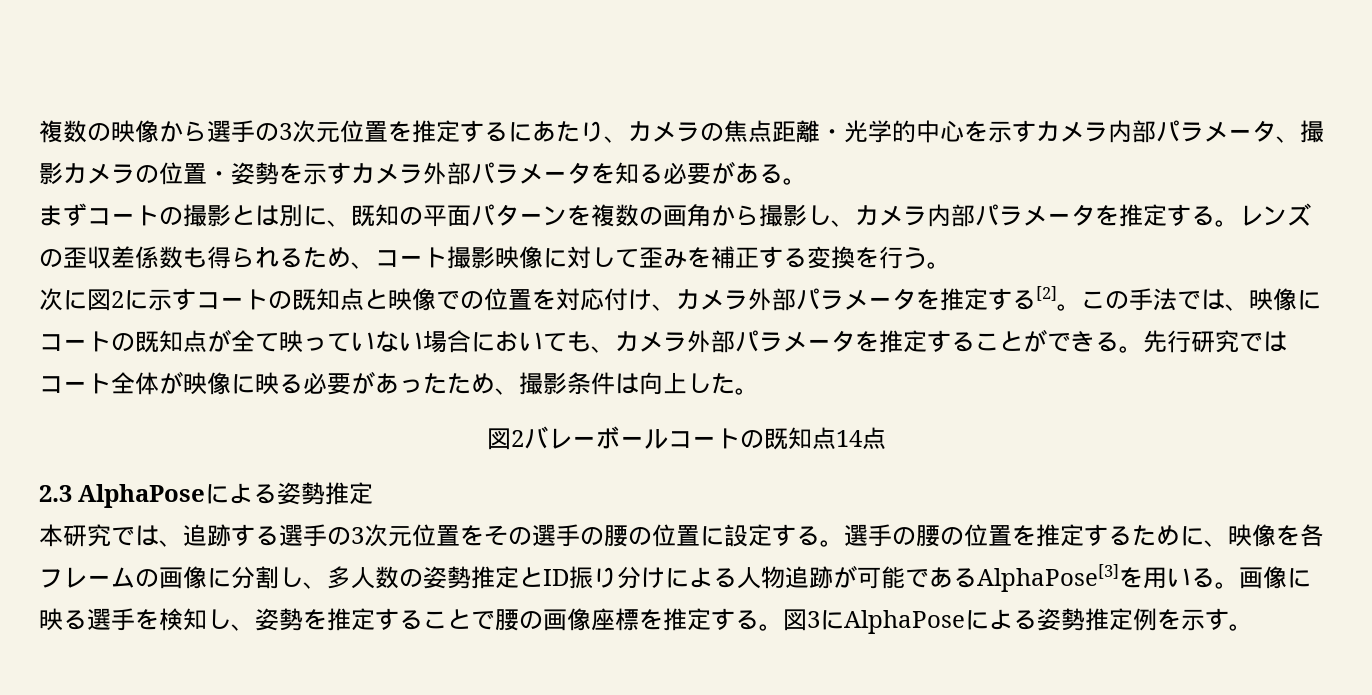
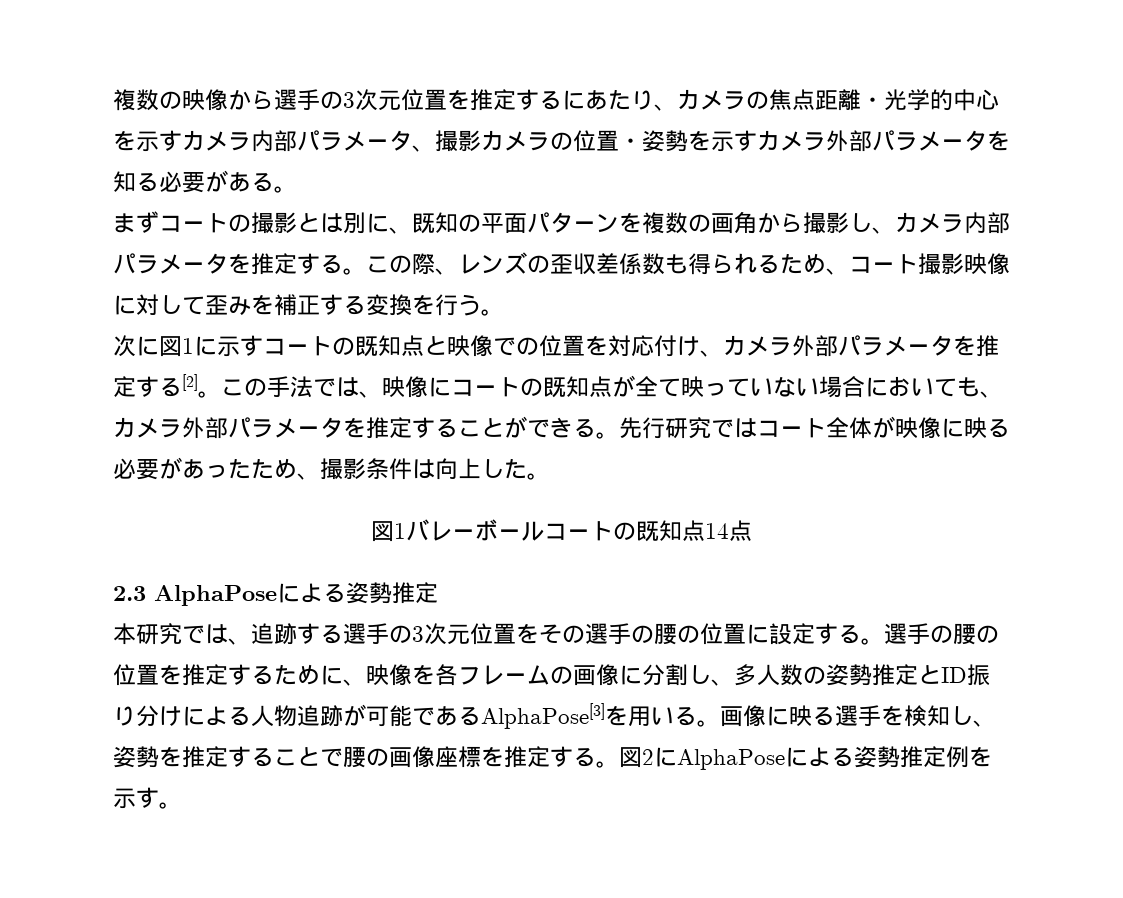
(1239, 223) none -> [366,253,458,275] この際、
[111,291,124,308] 2 -> [182,338,194,354] 1
[510,430,524,447] 2 -> [394,523,406,539] 1
[807,611,820,628] 3 -> [642,749,654,765] 2

